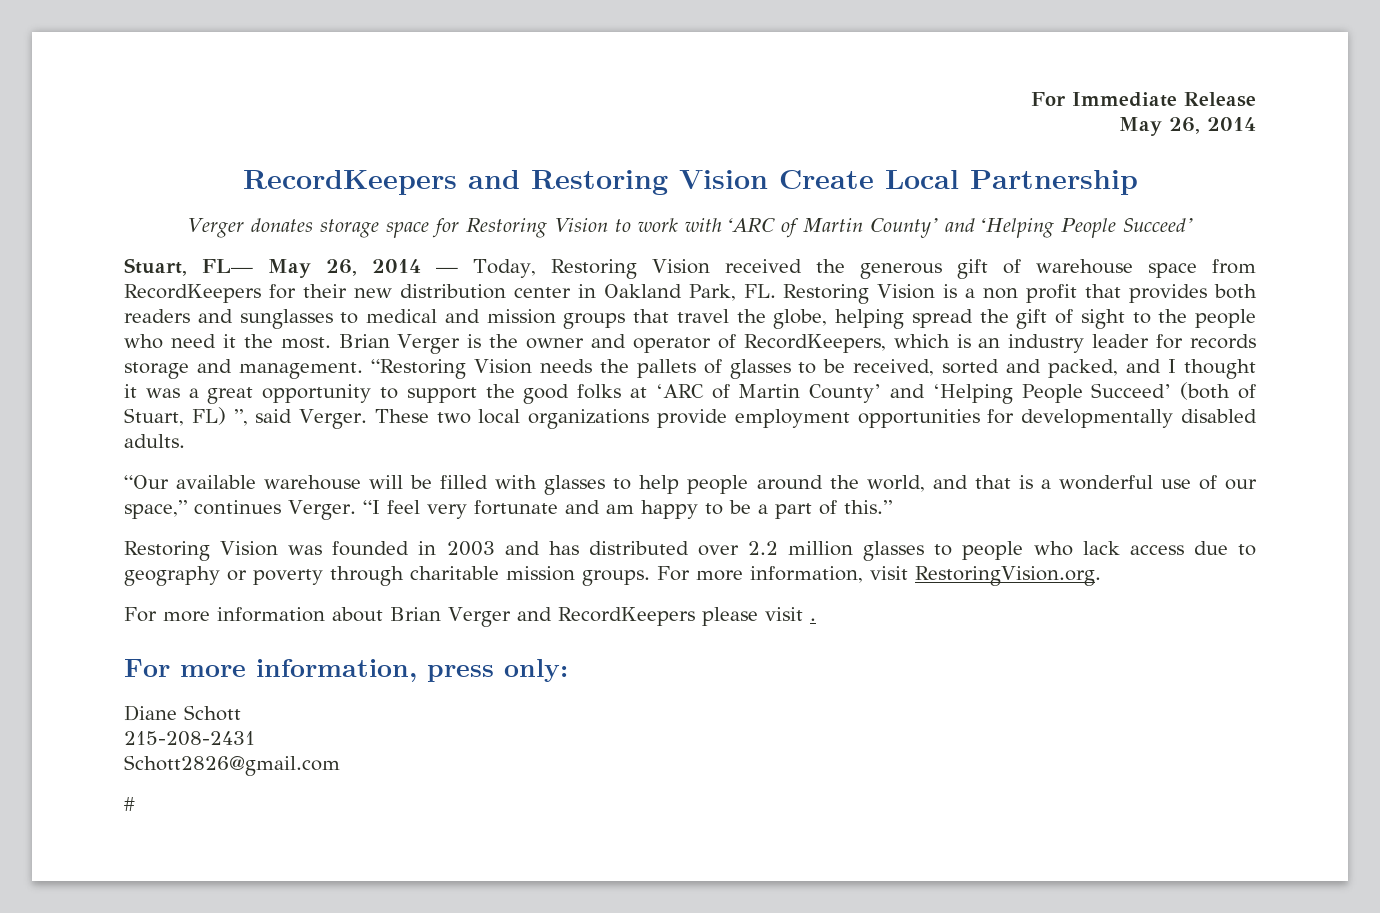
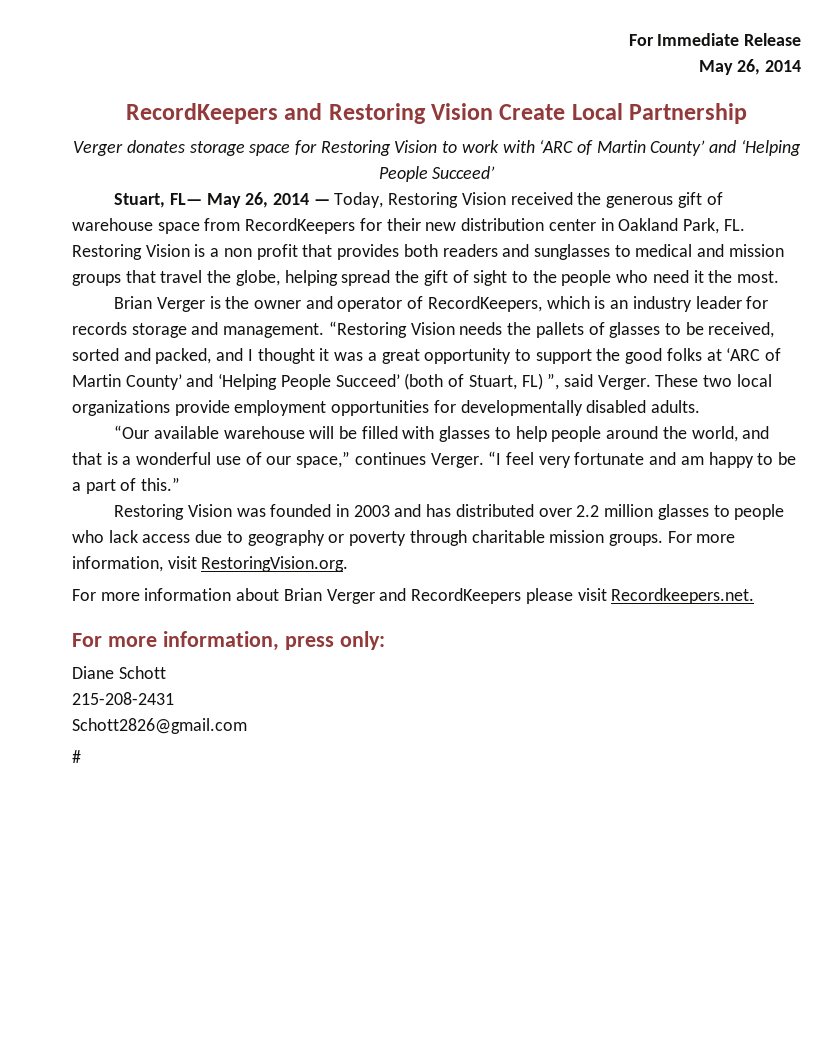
(331, 343) none -> (780, 277) //
[809,618,816,621] . -> [611,588,755,604] Recordkeepers.net.

